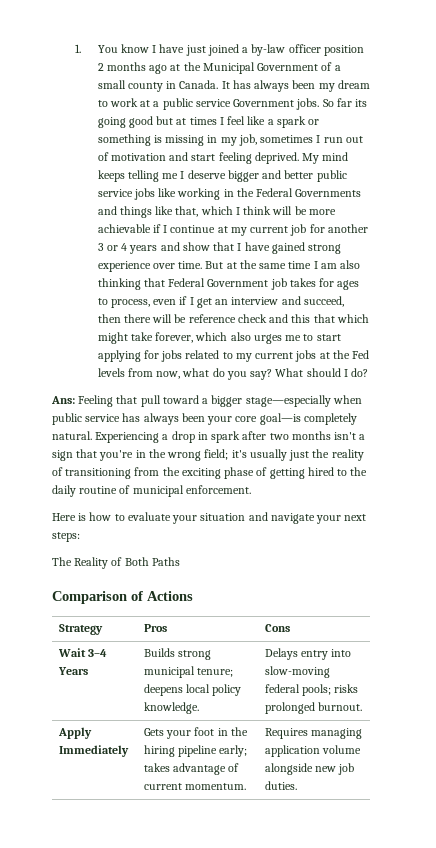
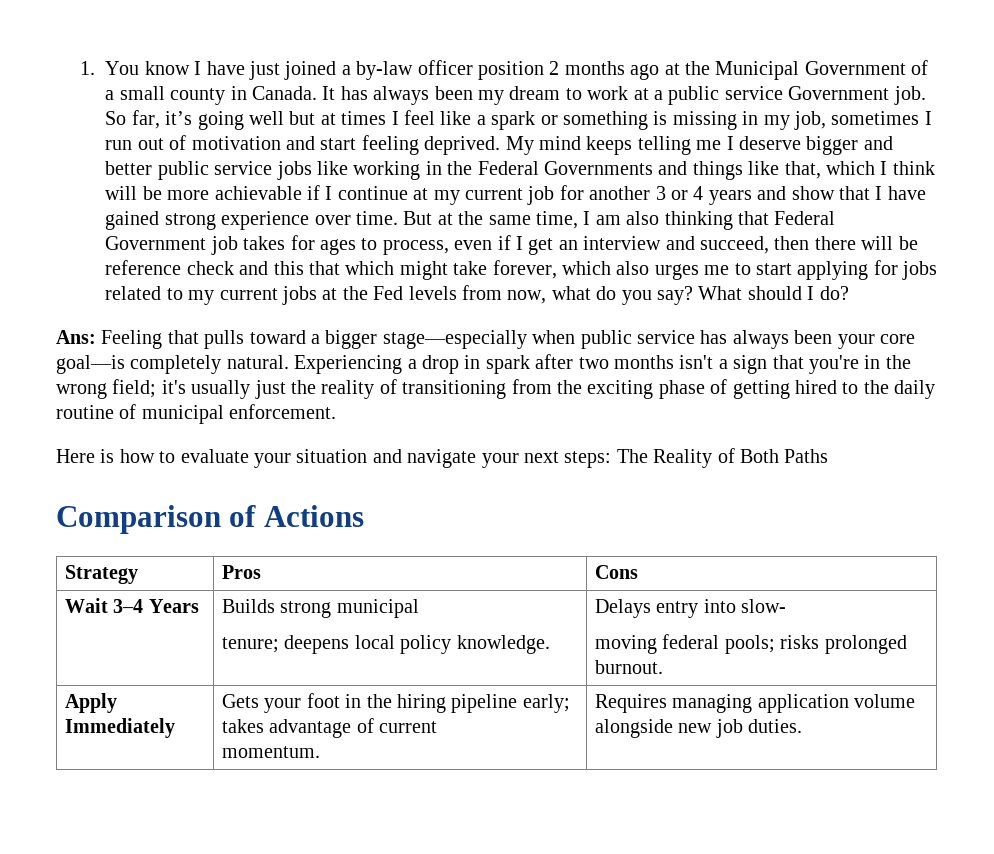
[296,98,368,110] [97,116,153,128] jobs. So far its going good -> [893,86,926,105] [105,110,284,130] job. So far, it’s going well
[288,261,312,269] time -> [535,211,578,229] time,
[140,395,161,407] pull -> [204,330,245,349] pulls
(80, 537) // -> (612, 459) none
(195, 672) none -> (419, 608) //
[264,666,330,678] slow-moving -> [741,599,787,613] [594,635,657,654] slow- // moving
(182, 786) none -> (438, 727) //

